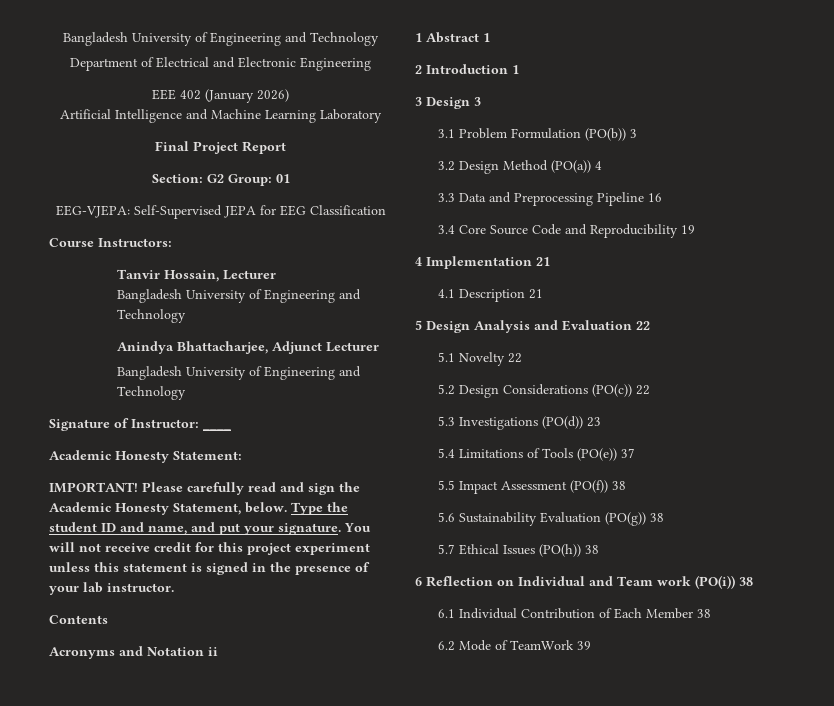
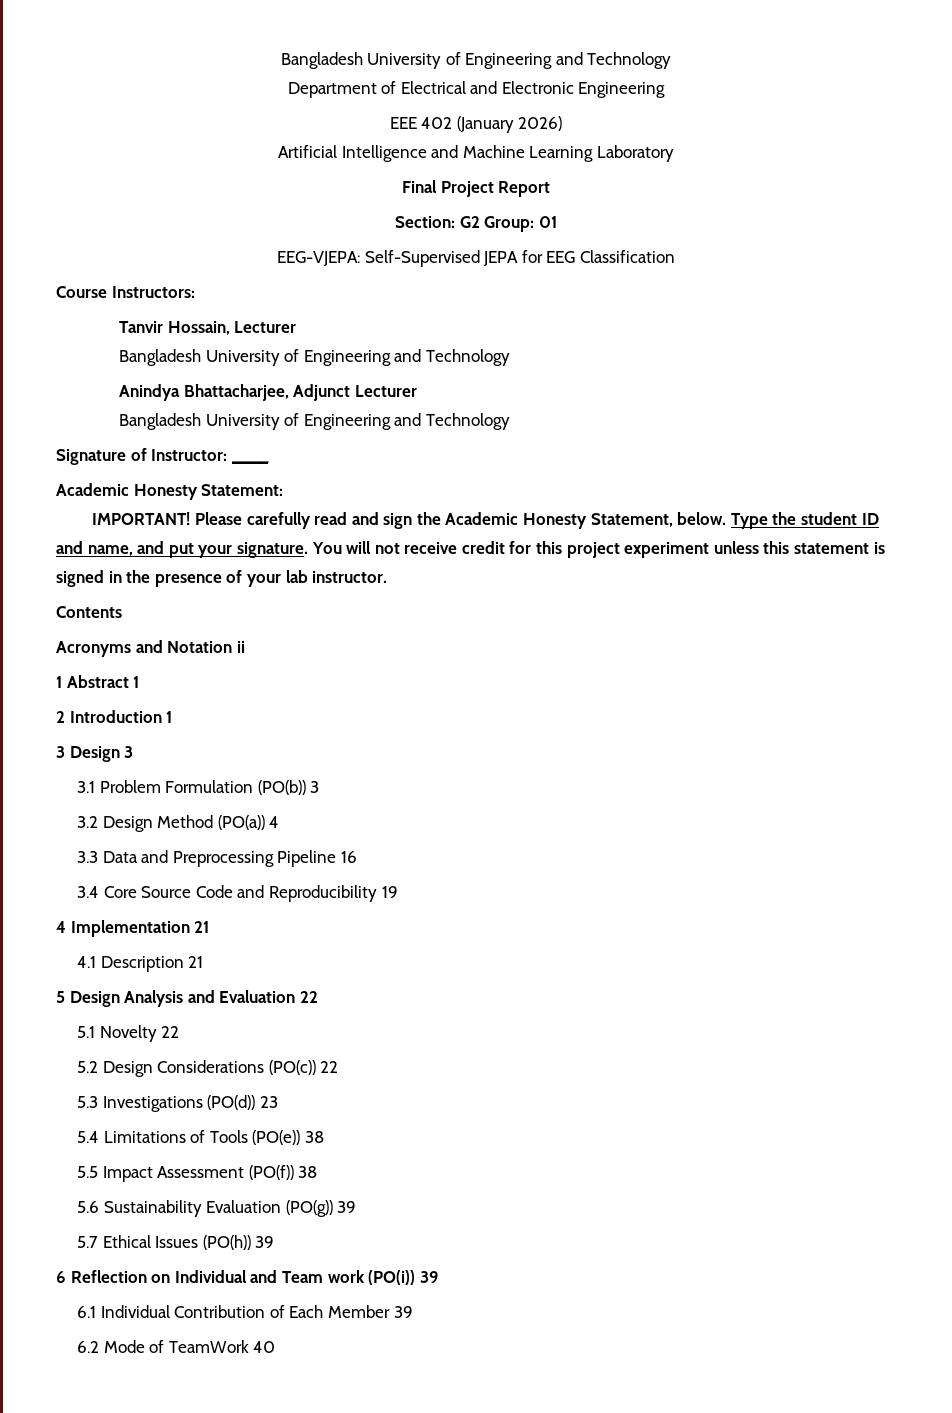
[620,448,635,458] 37 -> [304,1131,324,1143] 38
[649,513,664,522] 38 -> [337,1201,357,1213] 39
[584,545,599,554] 38 -> [255,1236,275,1248] 39
[739,577,753,586] 38 -> [419,1271,439,1283] 39
[696,609,711,618] 38 -> [393,1306,413,1318] 39
[576,641,591,650] 39 -> [253,1341,276,1353] 40

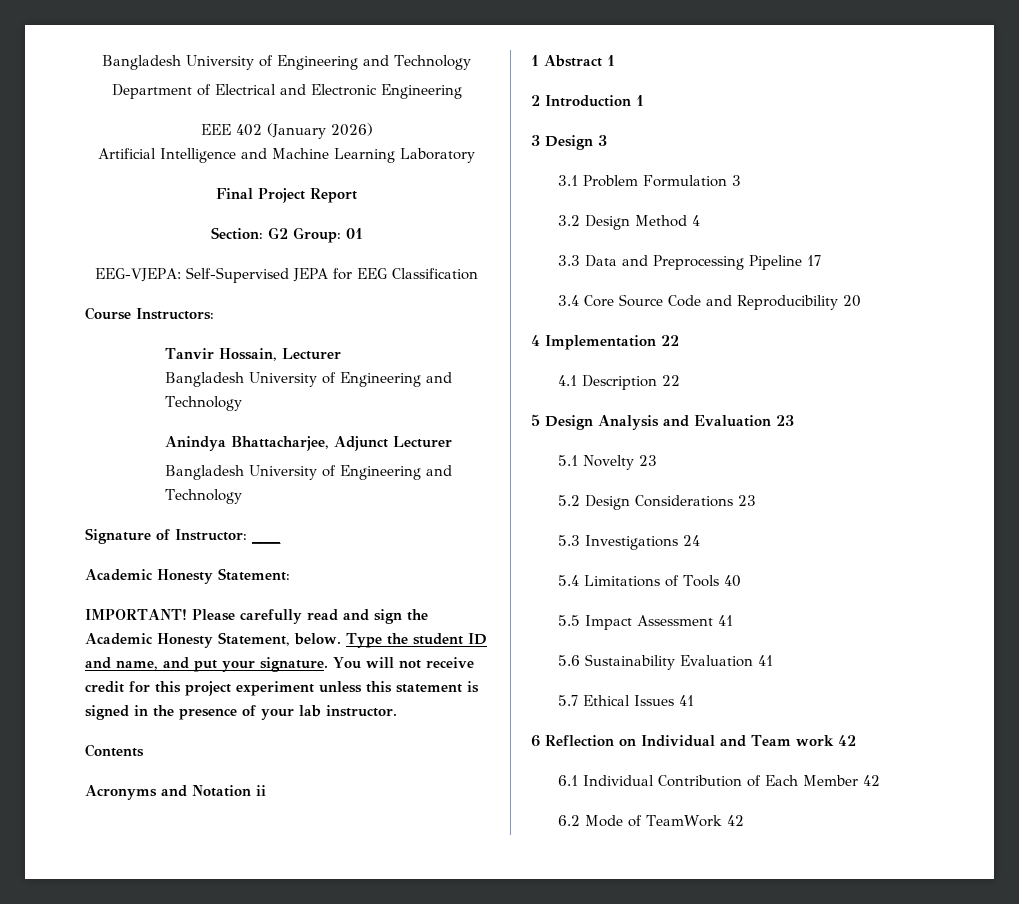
[257,780,306,795] (PO(b)) -> (727, 181) none
[217,815,265,830] (PO(a)) -> (687, 221) none
[340,851,357,863] 16 -> [806,255,821,266] 17
[381,886,398,898] 19 -> [842,295,861,307] 20
[194,921,210,933] 21 -> [661,335,679,346] 22
[188,956,204,968] 21 -> [661,375,680,386] 22
[299,991,318,1003] 22 -> [776,415,794,426] 23
[161,1026,180,1038] 22 -> [638,455,657,466] 23
[268,1060,339,1075] (PO(c)) 22 -> [737,495,756,506] 23
[207,1095,278,1110] (PO(d)) 23 -> [682,535,700,546] 24
[252,1130,324,1145] (PO(e)) 38 -> [723,575,741,587] 40
[248,1165,318,1180] (PO(f)) 38 -> [717,615,733,626] 41
[285,1200,357,1217] (PO(g)) 39 -> [757,655,773,666] 41
[202,1235,275,1250] (PO(h)) 39 -> [678,695,694,706] 41
[368,1270,439,1285] (PO(i)) 39 -> [837,735,856,746] 42
[393,1306,413,1318] 39 -> [862,775,880,786] 42
[253,1341,276,1353] 40 -> [726,815,744,826] 42

